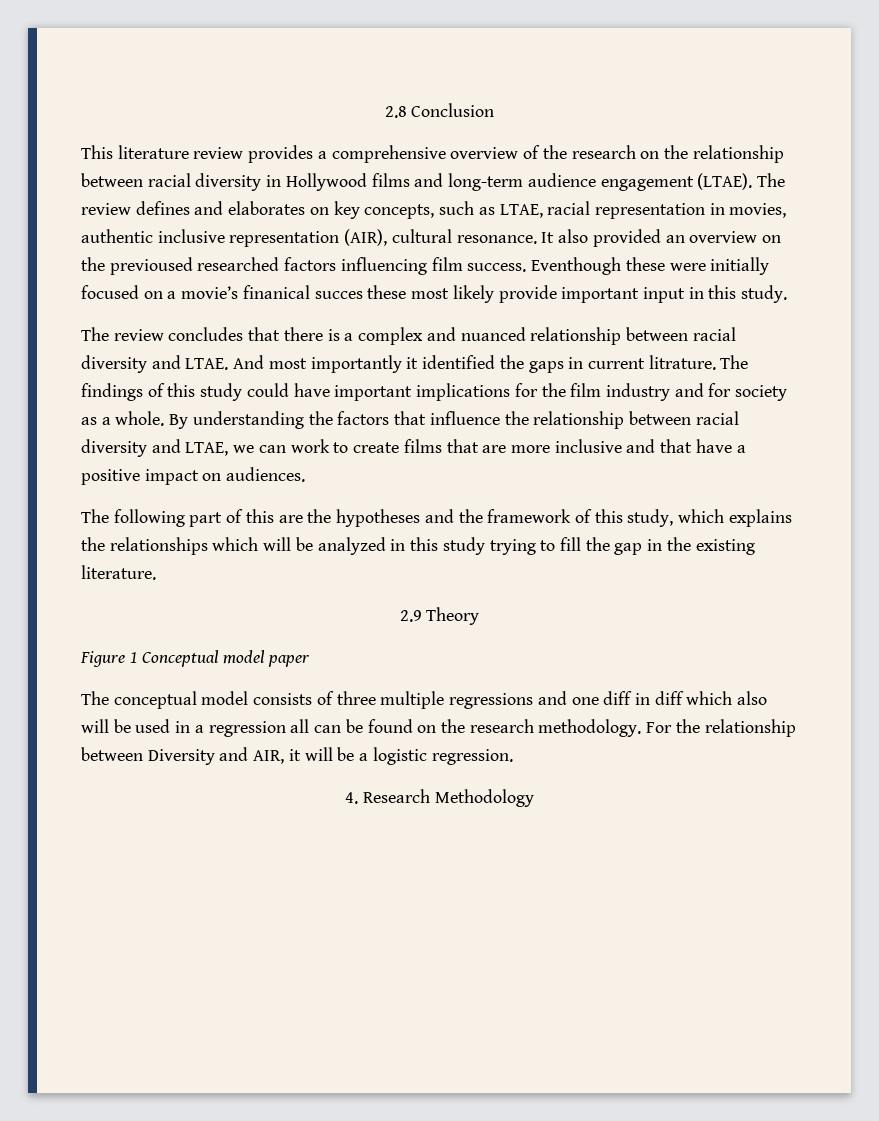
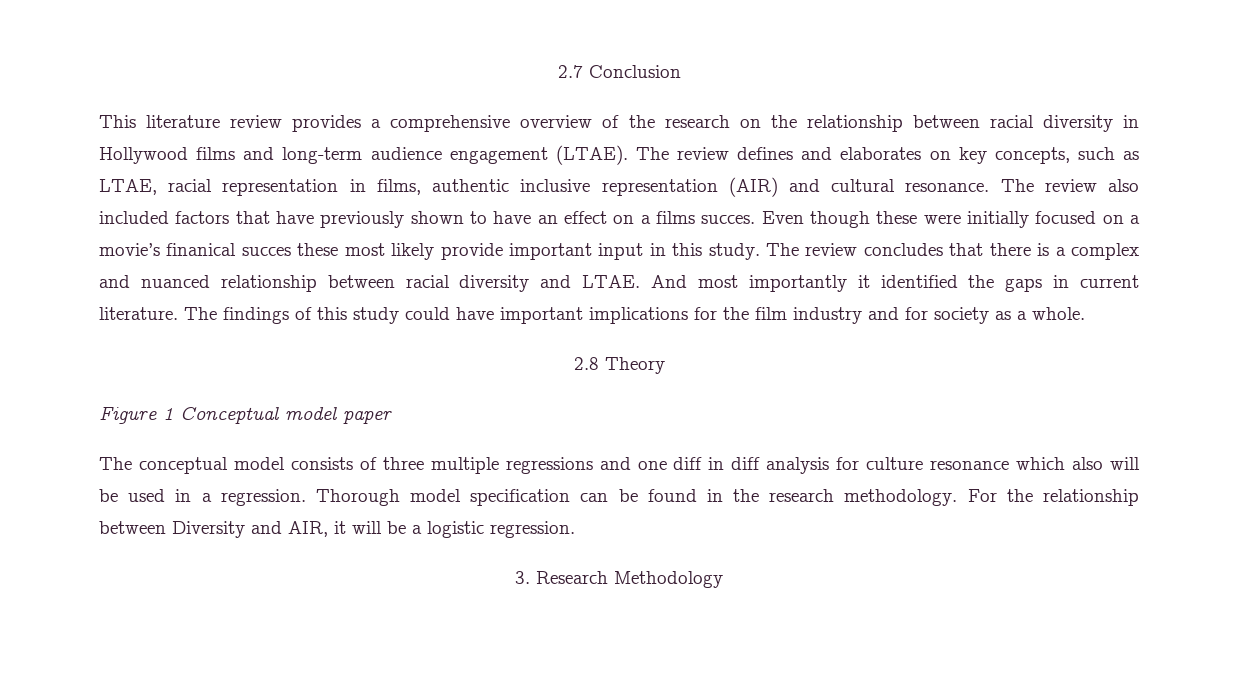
[384,106,407,118] 2.8 -> [557,65,583,78] 2.7
[729,203,787,218] movies, -> [376,179,421,195] films,
[344,229,781,247] [81,257,622,275] (AIR), cultural resonance. It also provided an overview on the previoused researched factors influencing film success. Eventhough -> [728,177,1139,197] [99,211,871,228] (AIR) and cultural resonance. The review also included factors that have previously shown to have an effect on a films succes. Even though
(788, 294) // -> (760, 251) none
[648,355,716,370] litrature. -> [99,307,178,320] literature.
[169,411,739,429] [81,439,746,457] [81,467,306,485] [81,509,792,527] [81,537,755,555] [81,565,156,580] [399,610,422,622] By understanding the factors that influence the relationship between racial diversity and LTAE, we can work to create films that are more inclusive and that have a positive impact on audiences. // The following part of this are the hypotheses and the framework of this study, which explains the relationships which will be analyzed in this study trying to fill the gap in the existing literature. // 2.9 -> [573,357,599,370] // 2.8
(684, 698) none -> [766,457,1010,474] analysis for culture resonance
[208,719,310,737] regression all -> [220,489,571,506] regression. Thorough model specification
[417,725,437,733] on -> [706,489,723,502] in
[345,792,359,804] 4. -> [515,571,530,584] 3.

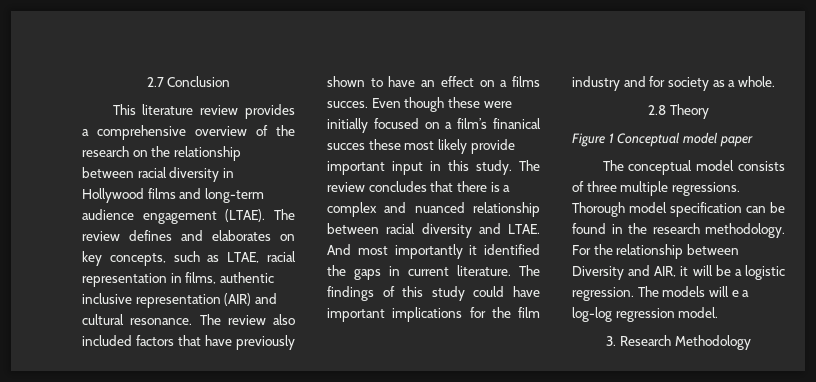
[99,243,160,256] movie’s -> [457,118,488,129] film’s
[505,457,1140,474] [99,489,306,506] regressions and one diff in diff analysis for culture resonance which also will be used in a regression. -> [671,182,740,196] regressions.
(575, 529) none -> [637,286,750,297] [572,307,719,322] The models will e a log-log regression model.

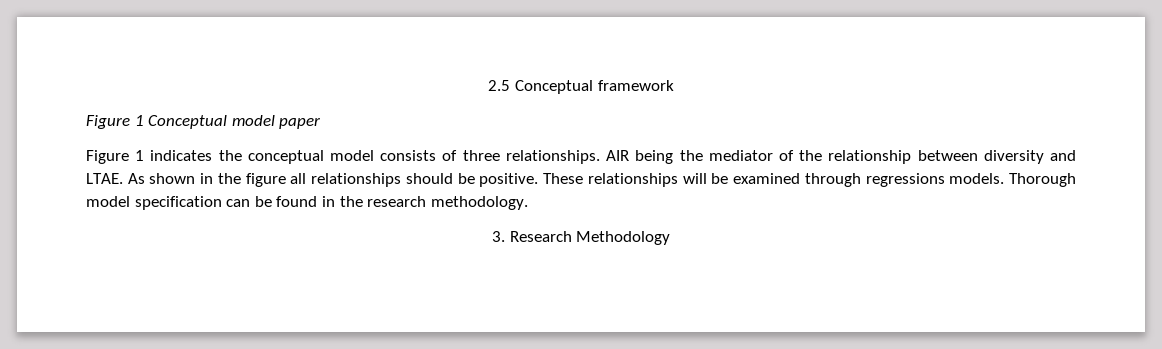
[146,76,231,87] [112,104,295,119] [82,125,295,140] [82,146,241,161] [82,167,234,182] [82,188,264,203] [82,209,295,224] [82,230,295,241] [82,251,296,266] [82,272,274,287] [82,293,277,308] [82,314,295,325] [82,335,295,350] [327,76,540,87] [327,97,512,112] [327,118,541,133] [327,139,515,154] [327,160,540,175] [327,181,511,192] [327,202,540,217] [327,223,540,238] [327,244,540,259] [327,265,540,280] [327,286,540,301] [327,307,540,322] [572,76,775,91] [648,104,709,119] 2.7 Conclusion // This literature review provides a comprehensive overview of the research on the relationship between racial diversity in Hollywood films and long-term audience engagement (LTAE). The review defines and elaborates on key concepts, such as LTAE, racial representation in films, authentic inclusive representation (AIR) and cultural resonance. The review also included factors that have previously shown to have an effect on a films succes. Even though these were initially focused on a film’s finanical succes these most likely provide important input in this study. The review concludes that there is a complex and nuanced relationship between racial diversity and LTAE. And most importantly it identified the gaps in current literature. The findings of this study could have important implications for the film industry and for society as a whole. // 2.8 Theory -> [488,80,674,94] 2.5 Conceptual framework
[602,160,624,171] The -> [86,150,242,164] Figure 1 indicates the
[620,181,740,196] multiple regressions. -> [505,150,1076,164] [86,173,1005,187] relationships. AIR being the mediator of the relationship between diversity and LTAE. As shown in the figure all relationships should be positive. These relationships will be examined through regressions models.
[572,244,739,259] [572,265,785,280] [572,286,750,301] [572,307,719,322] For the relationship between Diversity and AIR, it will be a logistic regression. The models will e a log-log regression model. -> (528, 203) none

